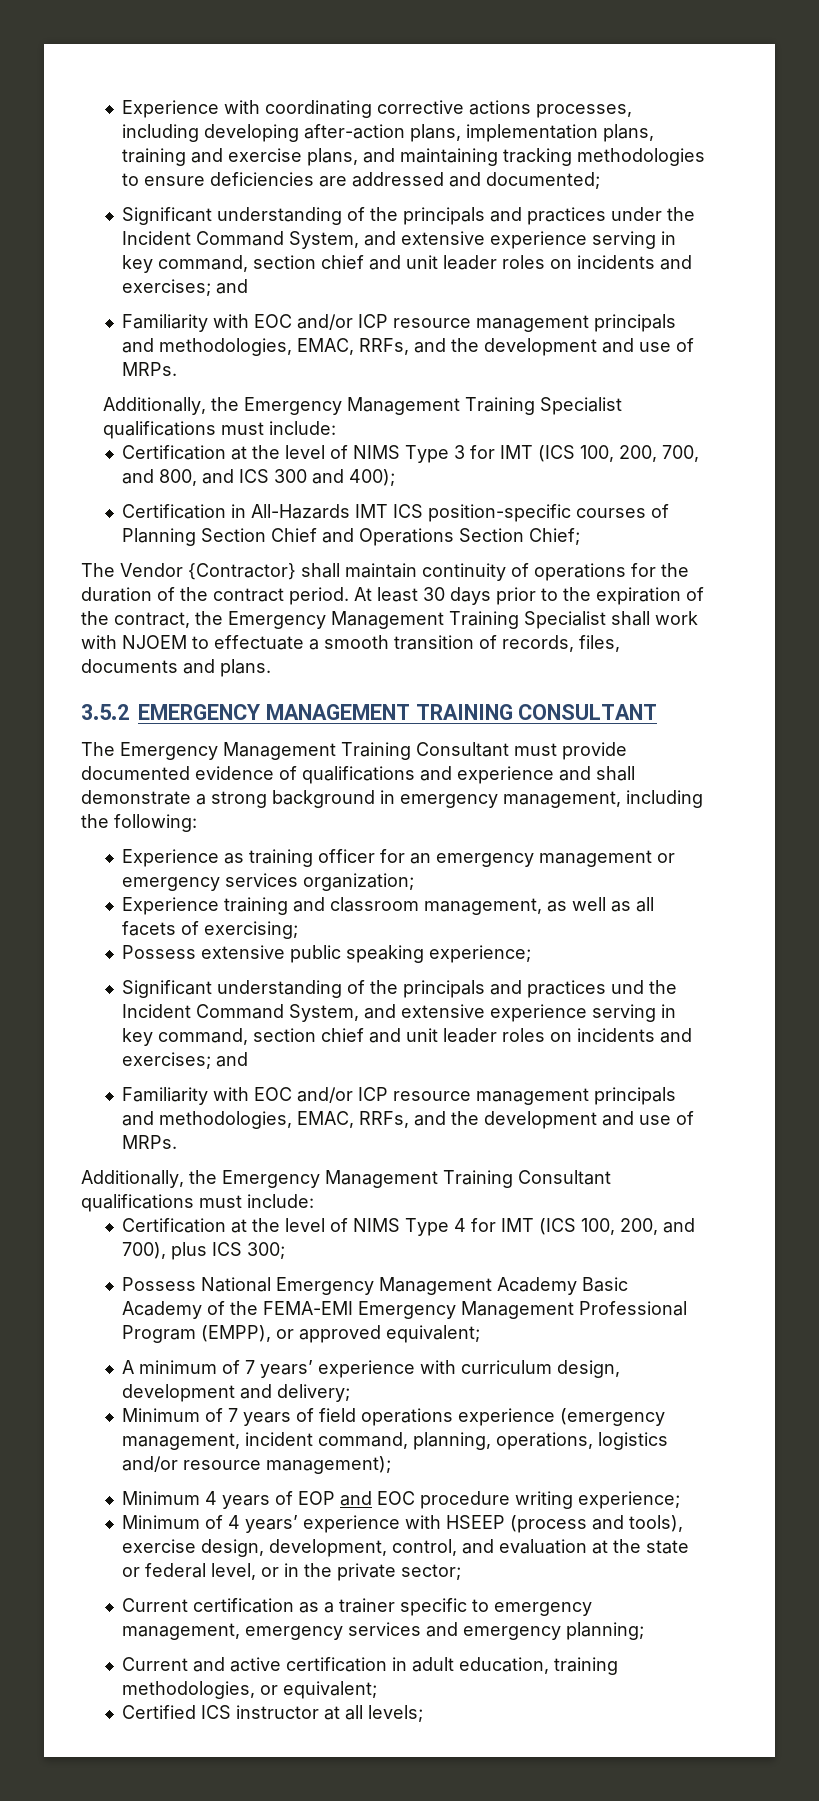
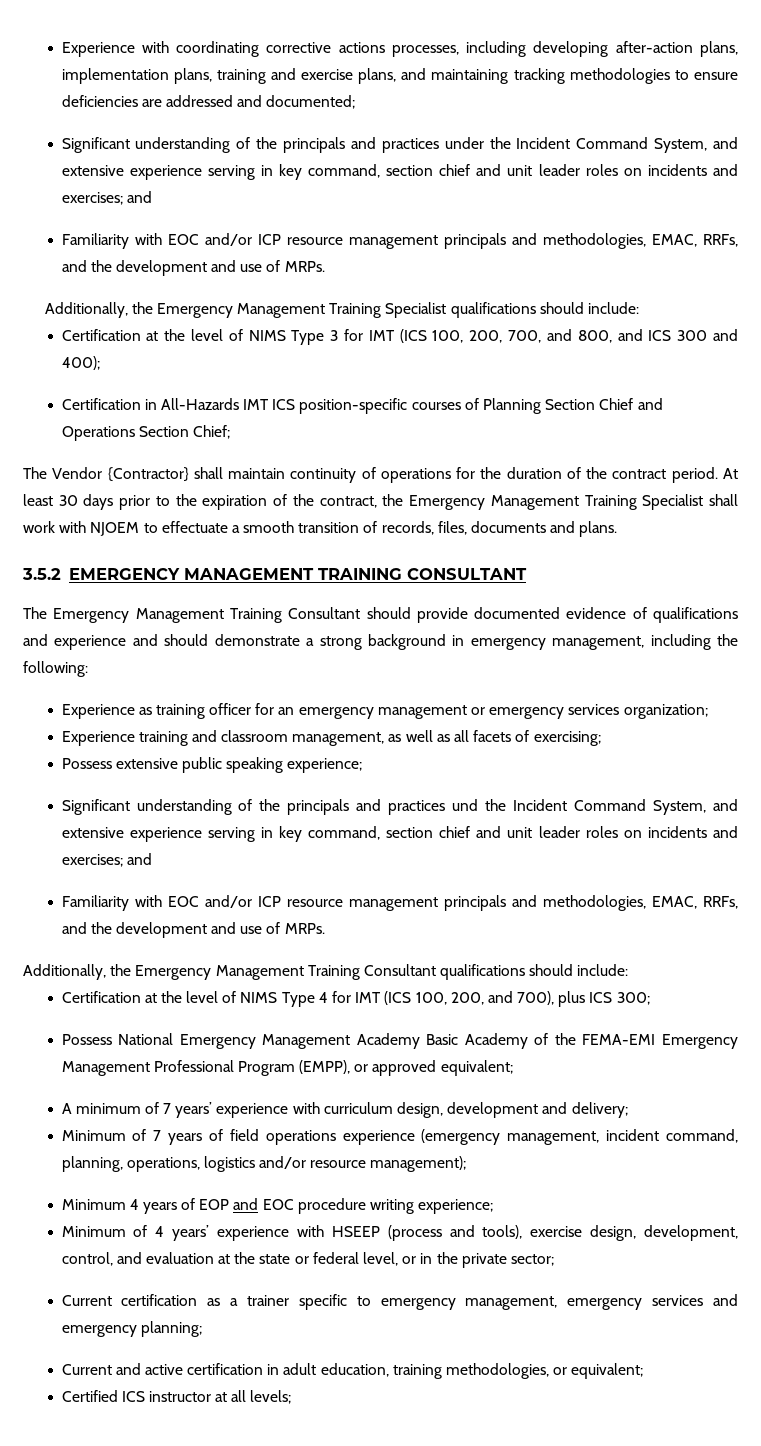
[220,422,264,435] must -> [539,302,584,314] should
[514,743,557,756] must -> [366,607,411,619] should
[596,766,635,781] shall -> [164,634,209,646] should
[199,1195,242,1208] must -> [529,964,574,976] should

